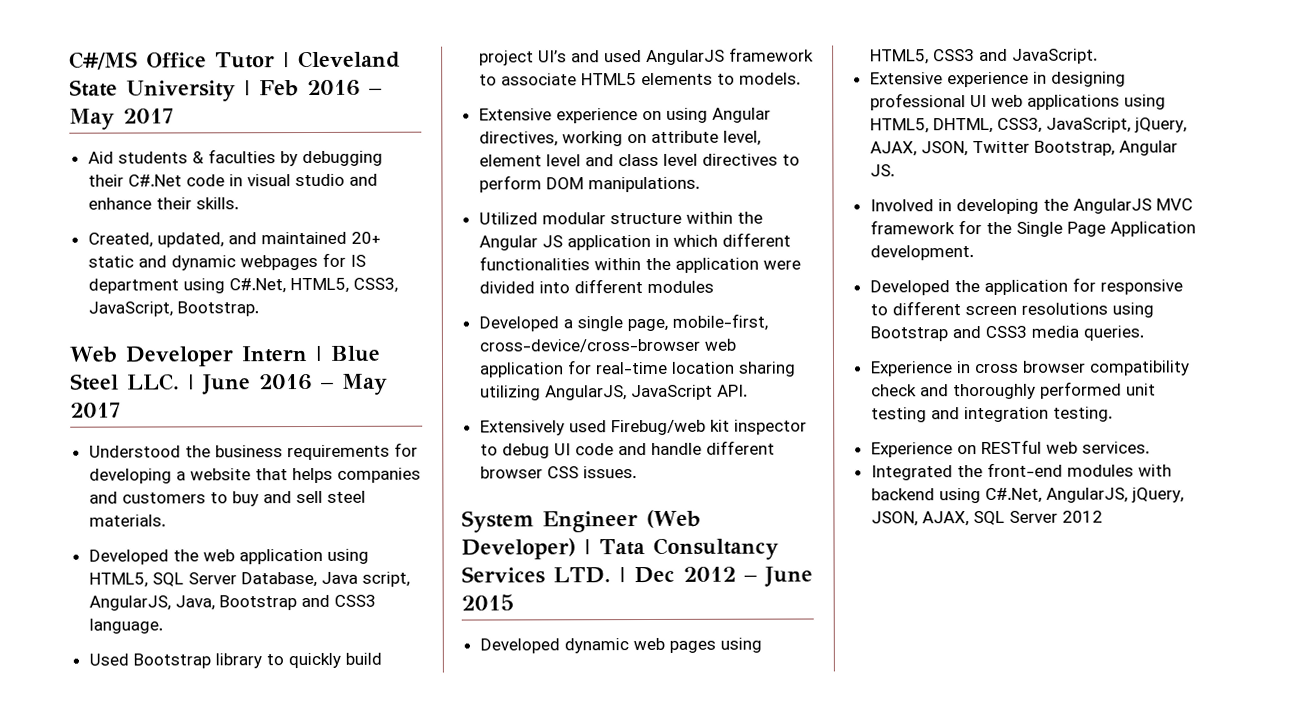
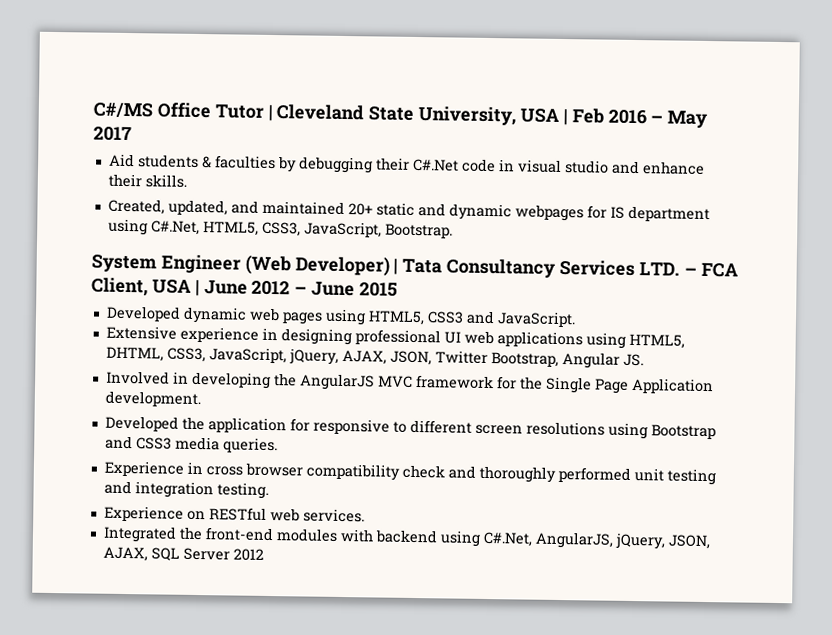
[126,80,236,102] University -> [418,106,560,126] University, USA
[69,345,380,367] [70,373,388,395] [70,402,121,418] [88,442,418,461] [88,467,421,484] [88,490,366,507] [88,514,166,527] [88,548,369,565] [88,571,410,588] [88,594,376,611] [88,618,163,634] [88,652,382,669] [478,47,814,66] [478,72,801,86] [478,107,771,124] [478,130,761,147] [478,153,800,167] [478,175,700,193] [478,211,763,225] [478,232,791,251] [478,256,801,273] [478,279,714,294] [478,313,768,332] [478,338,736,353] [478,360,796,378] [479,384,748,401] [479,419,807,436] [479,440,775,459] [479,466,637,479] // Web Developer Intern | Blue Steel LLC. | June 2016 – May 2017 // Understood the business requirements for developing a website that helps companies and customers to buy and sell steel materials. // Developed the web application using HTML5, SQL Server Database, Java script, AngularJS, Java, Bootstrap and CSS3 language. // Used Bootstrap library to quickly build project UI’s and used AngularJS framework to associate HTML5 elements to models. // Extensive experience on using Angular directives, working on attribute level, element level and class level directives to perform DOM manipulations. // Utilized modular structure within the Angular JS application in which different functionalities within the application were divided into different modules // Developed a single page, mobile-first, cross-device/cross-browser web application for real-time location sharing utilizing AngularJS, JavaScript API. // Extensively used Firebug/web kit inspector to debug UI code and handle different browser CSS issues. -> (453, 231) none
[618,566,675,584] | Dec -> [683,262,738,278] [91,277,248,297] – FCA Client, USA | June

